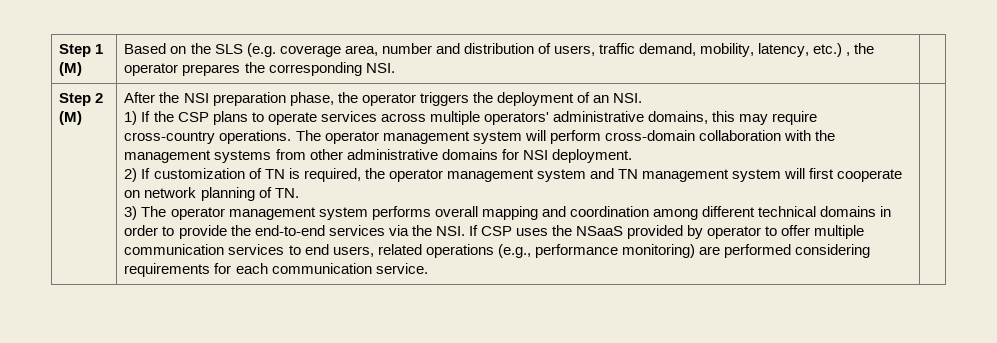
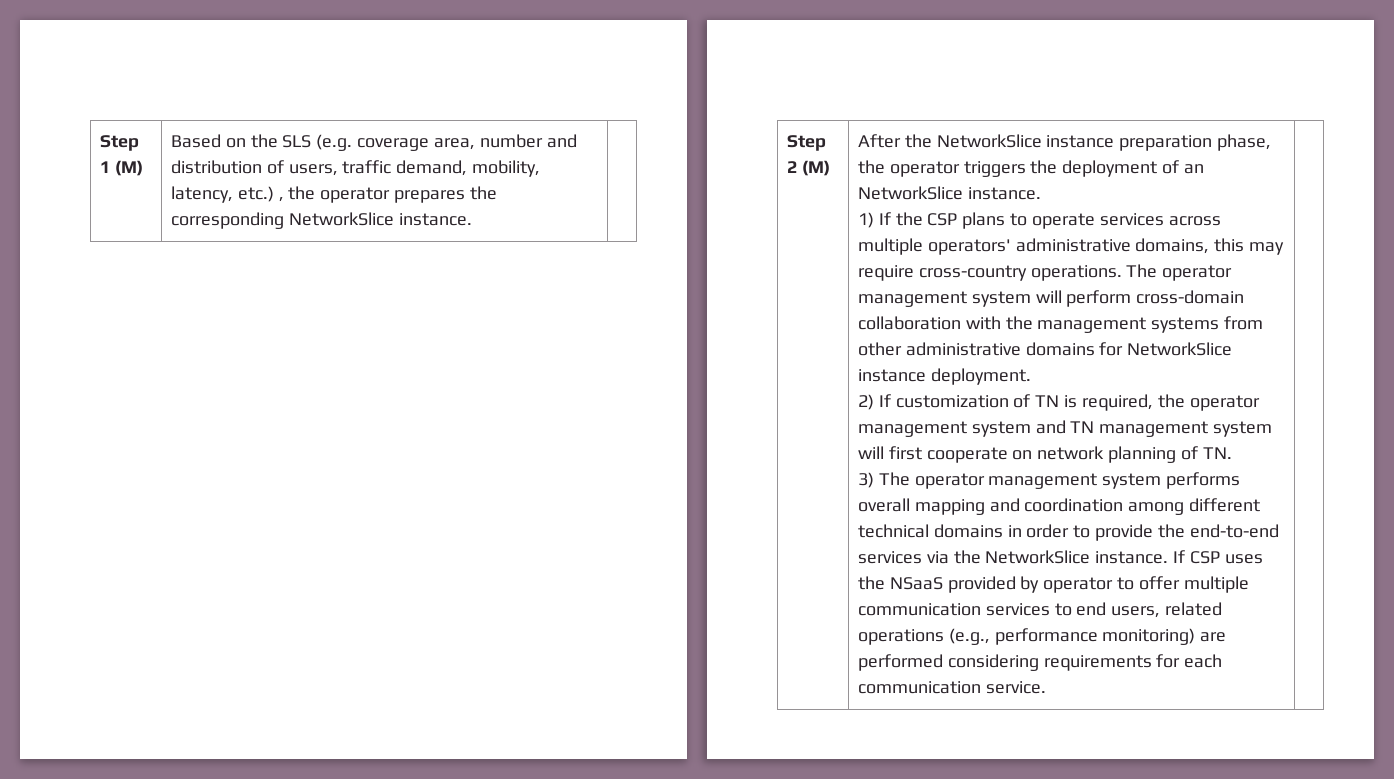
[365,63,395,73] NSI. -> [288,212,472,226] NetworkSlice instance.
[183,93,209,103] NSI -> [936,134,1115,148] NetworkSlice instance
[613,93,643,103] NSI. -> [857,186,1041,200] NetworkSlice instance.
[522,150,548,160] NSI -> [1127,342,1233,356] [857,369,926,382] NetworkSlice instance
[435,226,465,236] NSI. -> [985,550,1169,564] NetworkSlice instance.

